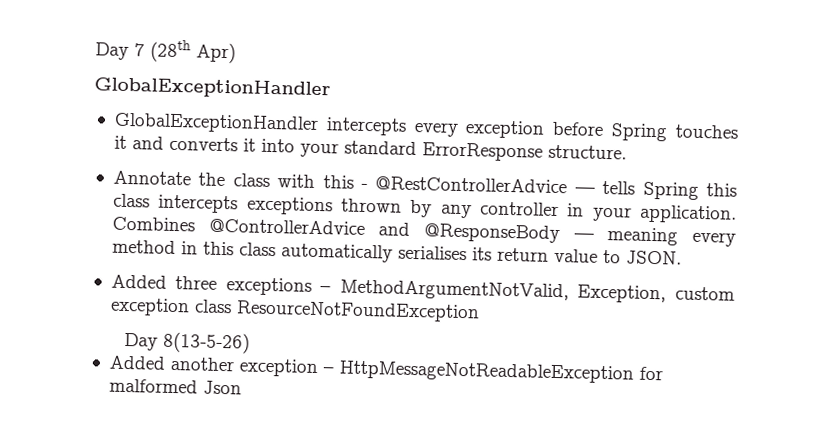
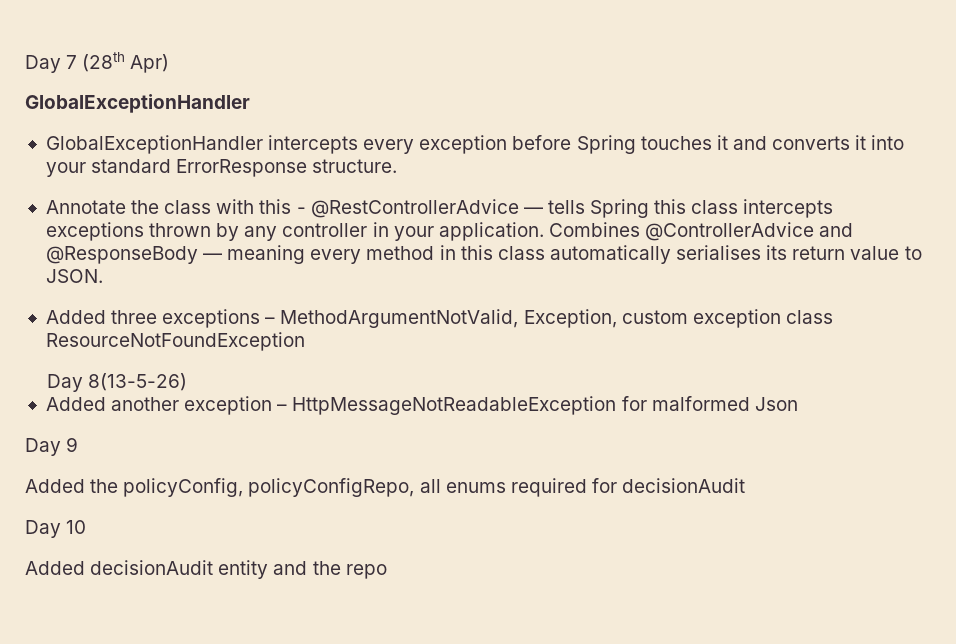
(242, 387) none -> [25,437,79,456] [25,478,746,497] [25,520,87,538] [25,560,387,579] // Day 9 // Added the policyConfig, policyConfigRepo, all enums required for decisionAudit // Day 10 // Added decisionAudit entity and the repo

